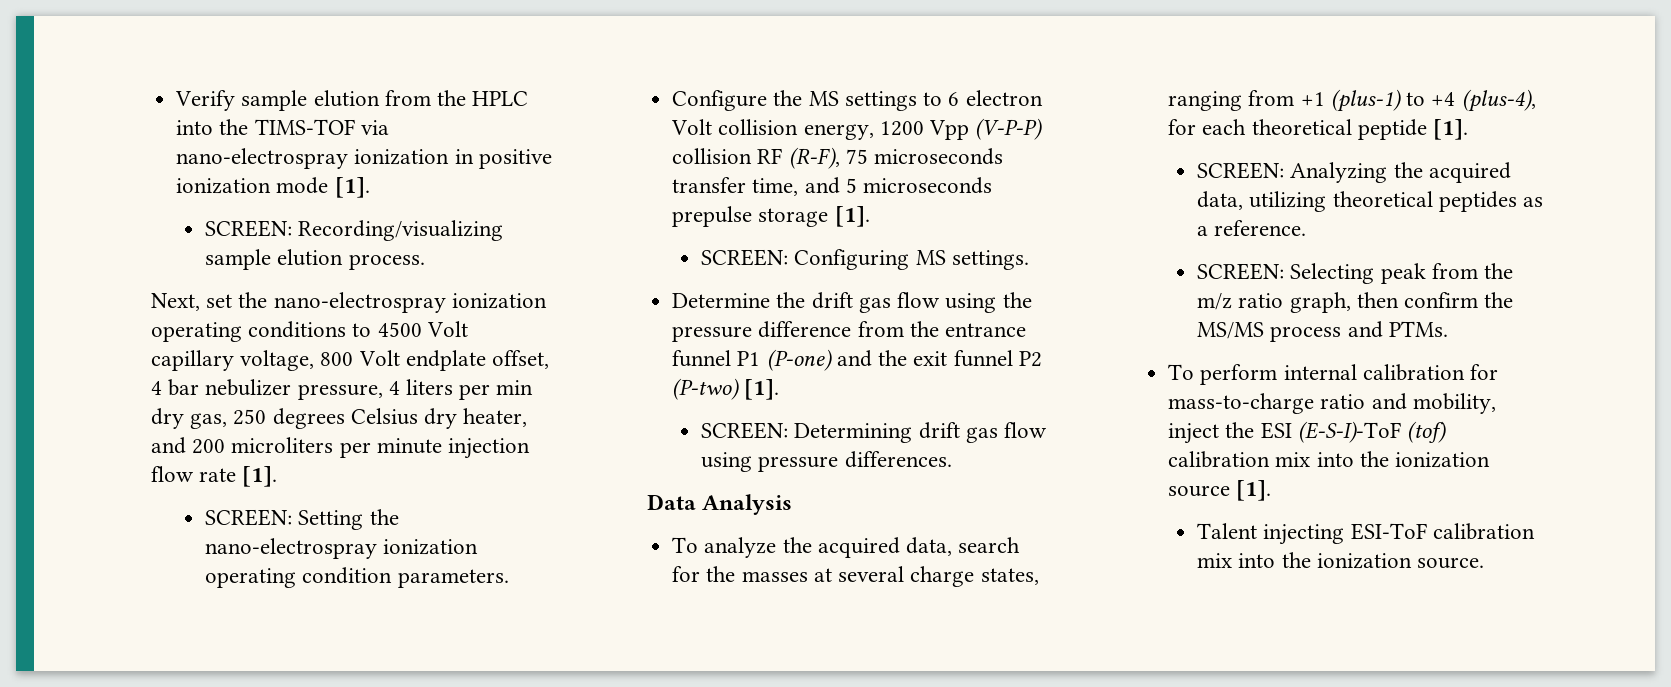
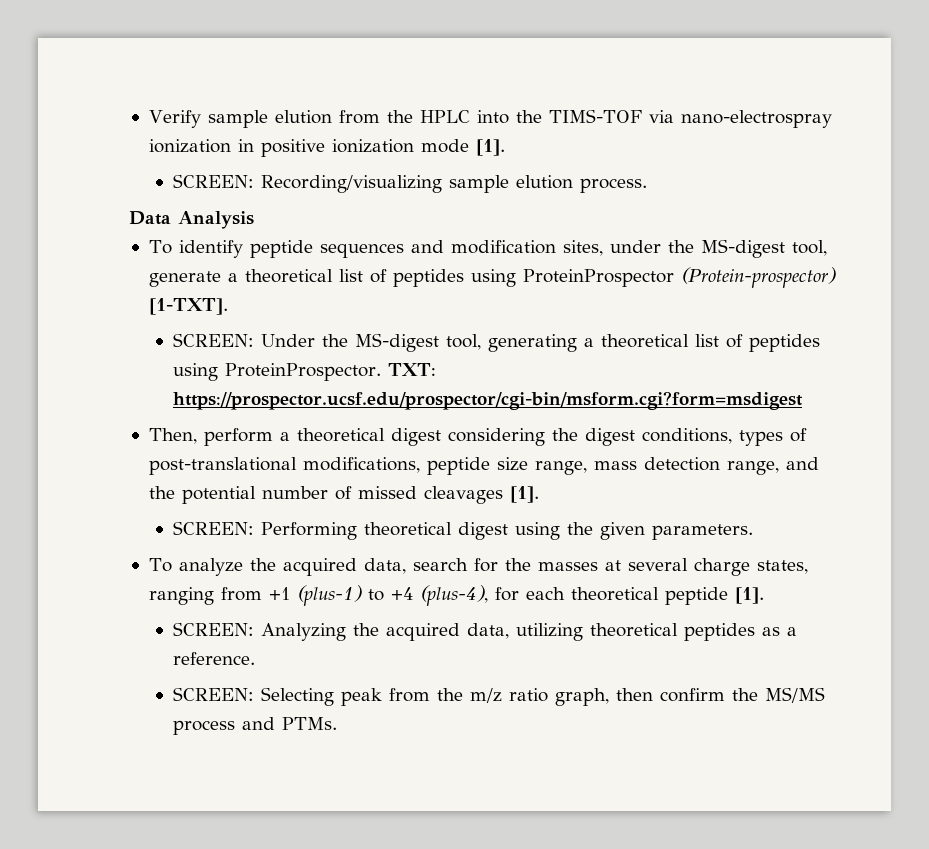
[150,292,547,313] [150,321,468,342] [150,350,550,371] [150,379,534,400] [150,408,528,429] [150,437,531,459] [150,466,278,487] [205,509,399,530] [205,538,479,559] [205,567,509,588] [672,90,1043,111] [671,118,1043,140] [672,147,1004,169] [672,177,993,196] [672,206,870,227] [701,249,1029,270] [672,292,1032,313] [672,321,1027,342] [672,349,1042,371] [672,378,780,400] [701,422,1048,443] [701,451,952,472] [646,494,793,515] Next, set the nano-electrospray ionization operating conditions to 4500 Volt capillary voltage, 800 Volt endplate offset, 4 bar nebulizer pressure, 4 liters per min dry gas, 250 degrees Celsius dry heater, and 200 microliters per minute injection flow rate [1]. // SCREEN: Setting the nano-electrospray ionization operating condition parameters. // Configure the MS settings to 6 electron Volt collision energy, 1200 Vpp (V-P-P) collision RF (R-F), 75 microseconds transfer time, and 5 microseconds prepulse storage [1]. // SCREEN: Configuring MS settings. // Determine the drift gas flow using the pressure difference from the entrance funnel P1 (P-one) and the exit funnel P2 (P-two) [1]. // SCREEN: Determining drift gas flow using pressure differences. // Data Analysis -> [128,211,254,229] [149,239,828,258] [149,267,837,288] [149,298,229,315] [172,333,820,352] [172,363,436,381] [172,391,803,410] [149,428,808,446] [149,457,820,475] [149,486,540,504] [172,521,753,540] Data Analysis // To identify peptide sequences and modification sites, under the MS-digest tool, generate a theoretical list of peptides using ProteinProspector (Protein-prospector) [1-TXT]. // SCREEN: Under the MS-digest tool, generating a theoretical list of peptides using ProteinProspector. TXT: https://prospector.ucsf.edu/prospector/cgi-bin/msform.cgi?form=msdigest // Then, perform a theoretical digest considering the digest conditions, types of post-translational modifications, peptide size range, mass detection range, and the potential number of missed cleavages [1]. // SCREEN: Performing theoretical digest using the given parameters.
[1168,364,1499,385] [1168,393,1496,414] [1168,421,1447,444] [1168,451,1491,468] [1168,480,1272,501] [1197,523,1535,545] [1197,552,1485,569] // To perform internal calibration for mass-to-charge ratio and mobility, inject the ESI (E-S-I)-ToF (tof) calibration mix into the ionization source [1]. // Talent injecting ESI-ToF calibration mix into the ionization source. -> (337, 723) none

